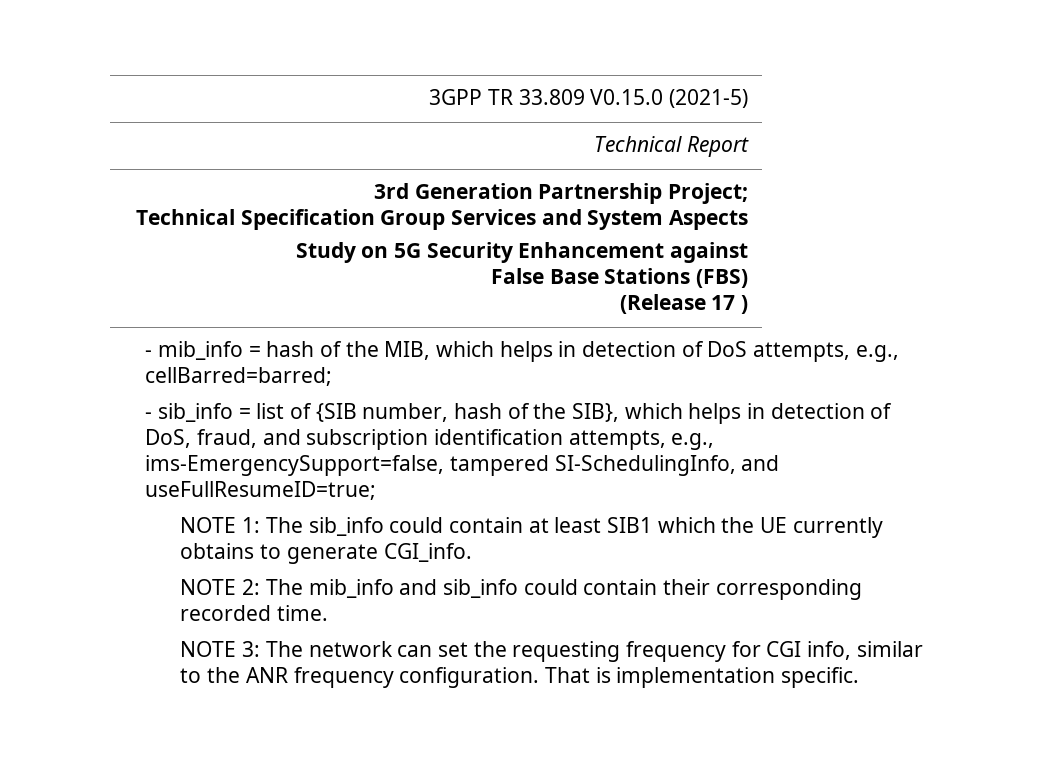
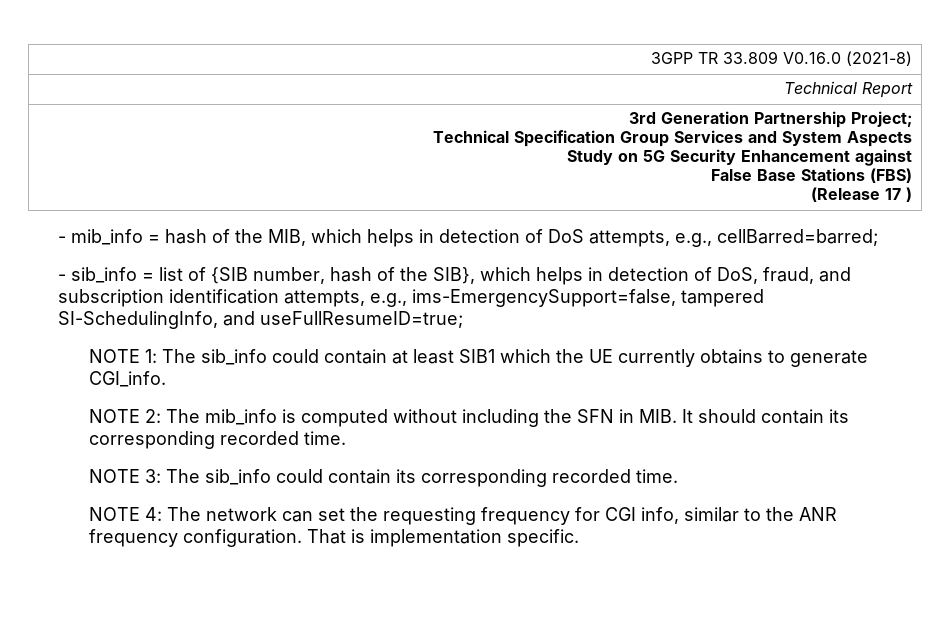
[590,89,748,108] V0.15.0 (2021-5) -> [783,51,913,66] V0.16.0 (2021-8)
[399,579,710,598] and sib_info could contain their -> [281,409,849,427] is computed without including the SFN in MIB. It should contain its
(303, 649) none -> [204,469,678,487] [88,507,201,521] sib_info could contain its corresponding recorded time. // NOTE 4: The

